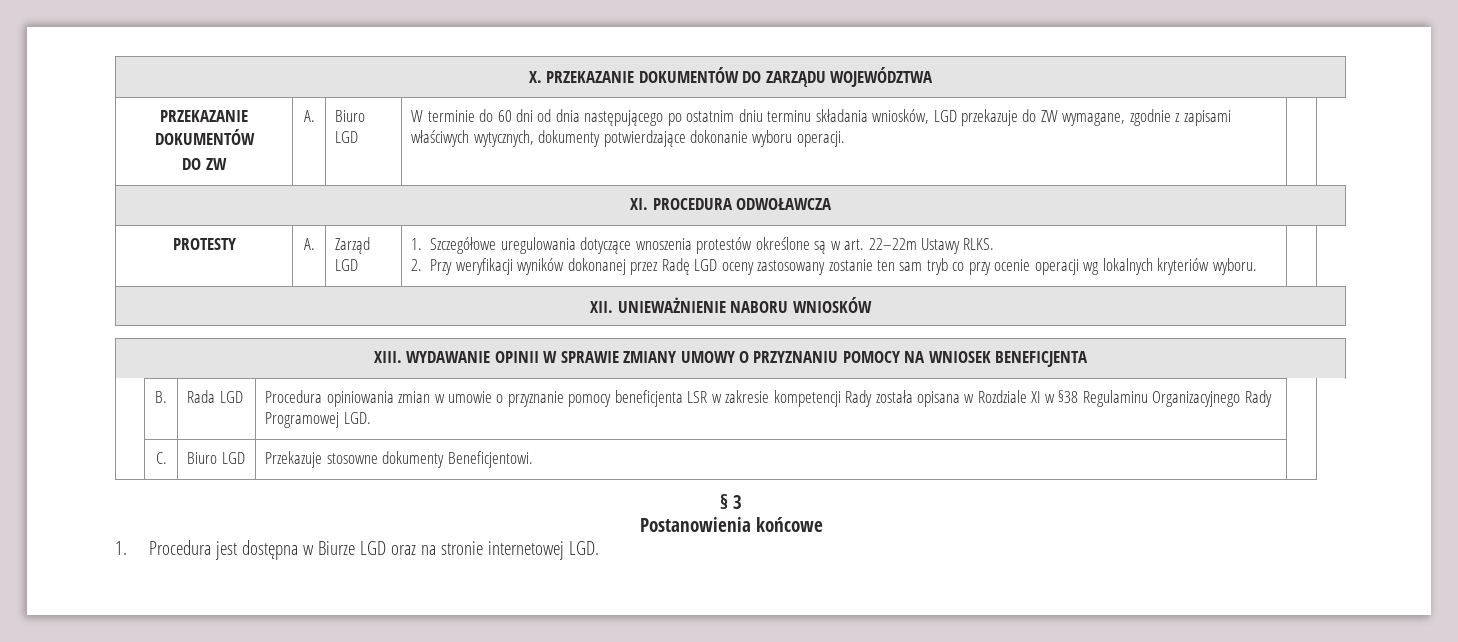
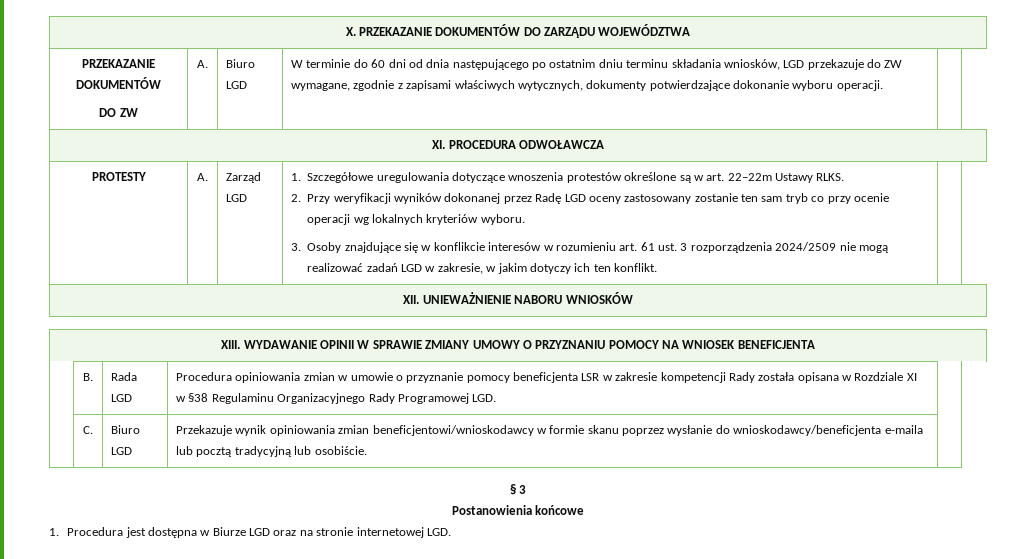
(1257, 266) none -> [290,242,889,253] [307,263,657,274] // 3. Osoby znajdujące się w konflikcie interesów w rozumieniu art. 61 ust. 3 rozporządzenia 2024/2509 nie mogą realizować zadań LGD w zakresie, w jakim dotyczy ich ten konflikt.
[326,451,533,468] stosowne dokumenty Beneficjentowi. -> [235,425,923,436] [175,446,367,457] wynik opiniowania zmian beneficjentowi/wnioskodawcy w formie skanu poprzez wysłanie do wnioskodawcy/beneficjenta e-maila lub pocztą tradycyjną lub osobiście.

